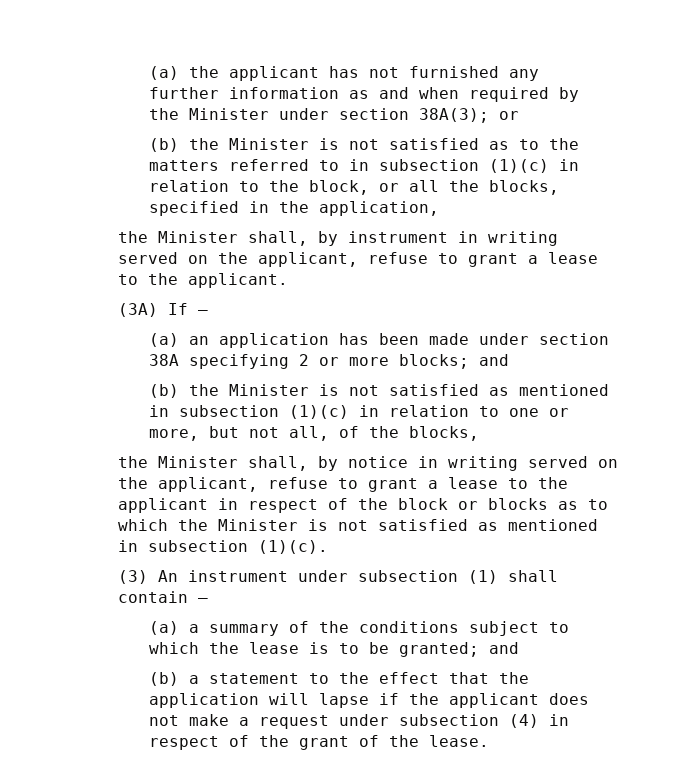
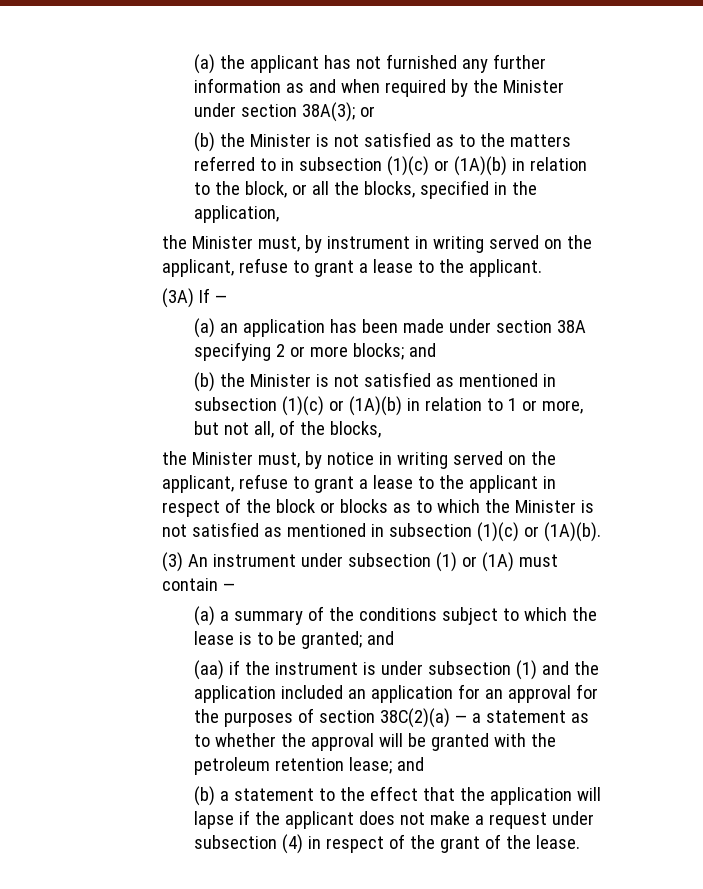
(550, 166) none -> [433,156,507,176] or (1A)(b)
[248,231,309,246] shall, -> [258,236,301,252] must,
[359,405,540,417] in relation to one -> [328,396,517,416] or (1A)(b) in relation to 1
[248,456,309,471] shall, -> [258,452,301,468] must,
[258,540,329,554] (1)(c). -> [477,522,602,542] (1)(c) or (1A)(b).
[508,570,559,582] shall -> [462,552,559,572] or (1A) must
(520, 648) none -> [193,660,599,680] [193,684,598,703] [193,708,589,728] [193,733,556,751] [193,757,424,775] // (aa) if the instrument is under subsection (1) and the application included an application for an approval for the purposes of section 38C(2)(a) — a statement as to whether the approval will be granted with the petroleum retention lease; and

